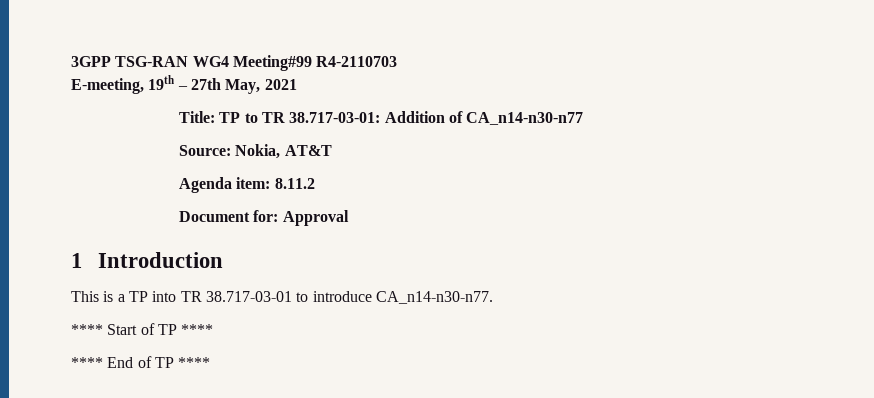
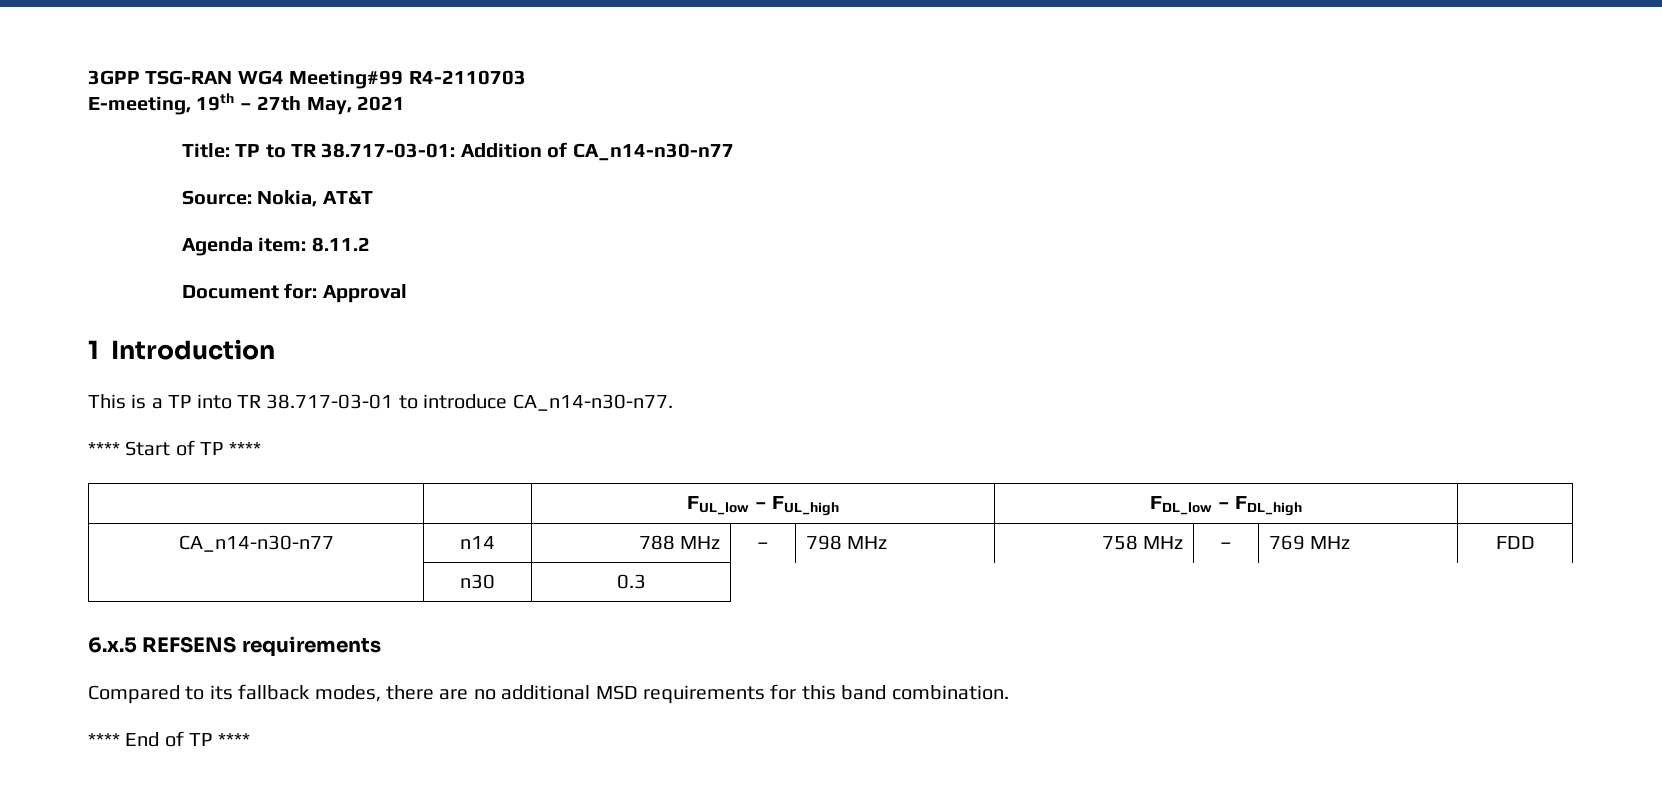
(214, 329) none -> [687,496,839,516] [1150,496,1302,516] [178,535,334,552] [460,536,495,549] [638,535,721,550] [757,542,769,549] [805,535,888,550] [1101,535,1184,550] [1220,542,1232,549] [1268,535,1351,550] [1495,536,1535,549] [460,574,495,589] [616,574,646,589] [88,636,381,657] [88,684,1009,704] // | | FUL_low – FUL_high | FDL_low – FDL_high | // CA_n14-n30-n77 | n14 | 788 MHz | – | 798 MHz | 758 MHz | – | 769 MHz | FDD // | n30 | 0.3 // 6.x.5 REFSENS requirements // Compared to its fallback modes, there are no additional MSD requirements for this band combination.

